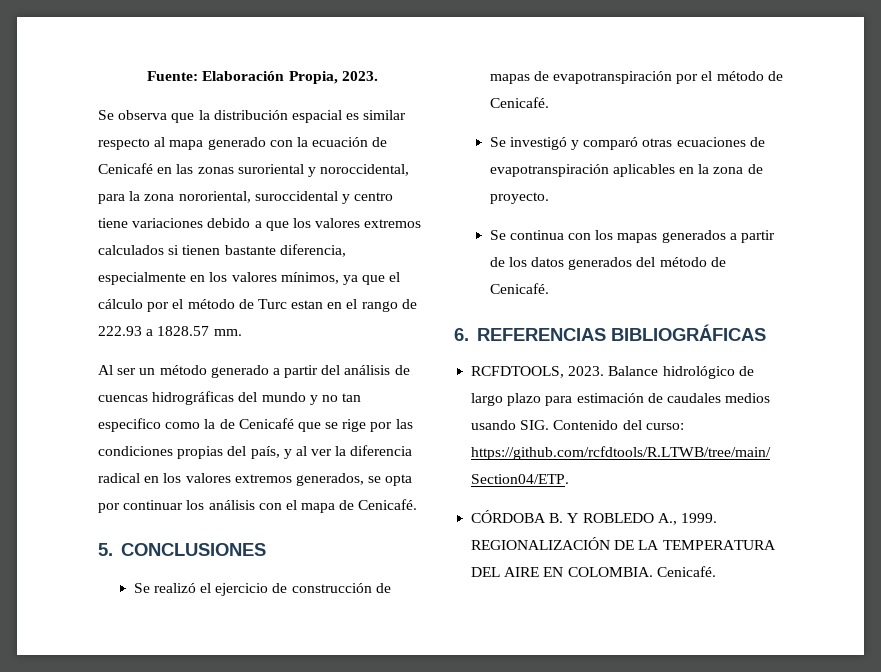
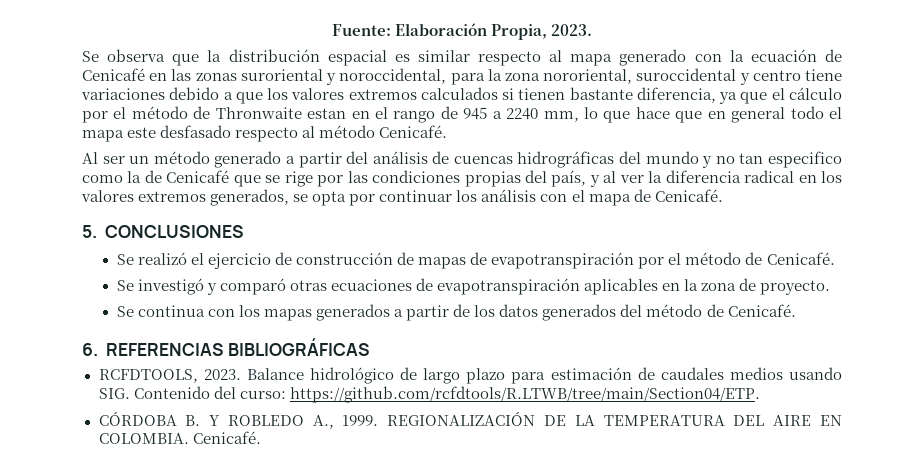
[98,272,339,285] especialmente en los valores mínimos, -> (716, 95) none
[257,299,287,309] Turc -> [215,107,302,119] Thronwaite
[98,326,242,336] 222.93 a 1828.57 mm. -> [463,106,843,123] [82,125,448,142] 945 a 2240 mm, lo que hace que en general todo el mapa este desfasado respecto al método Cenicafé.

